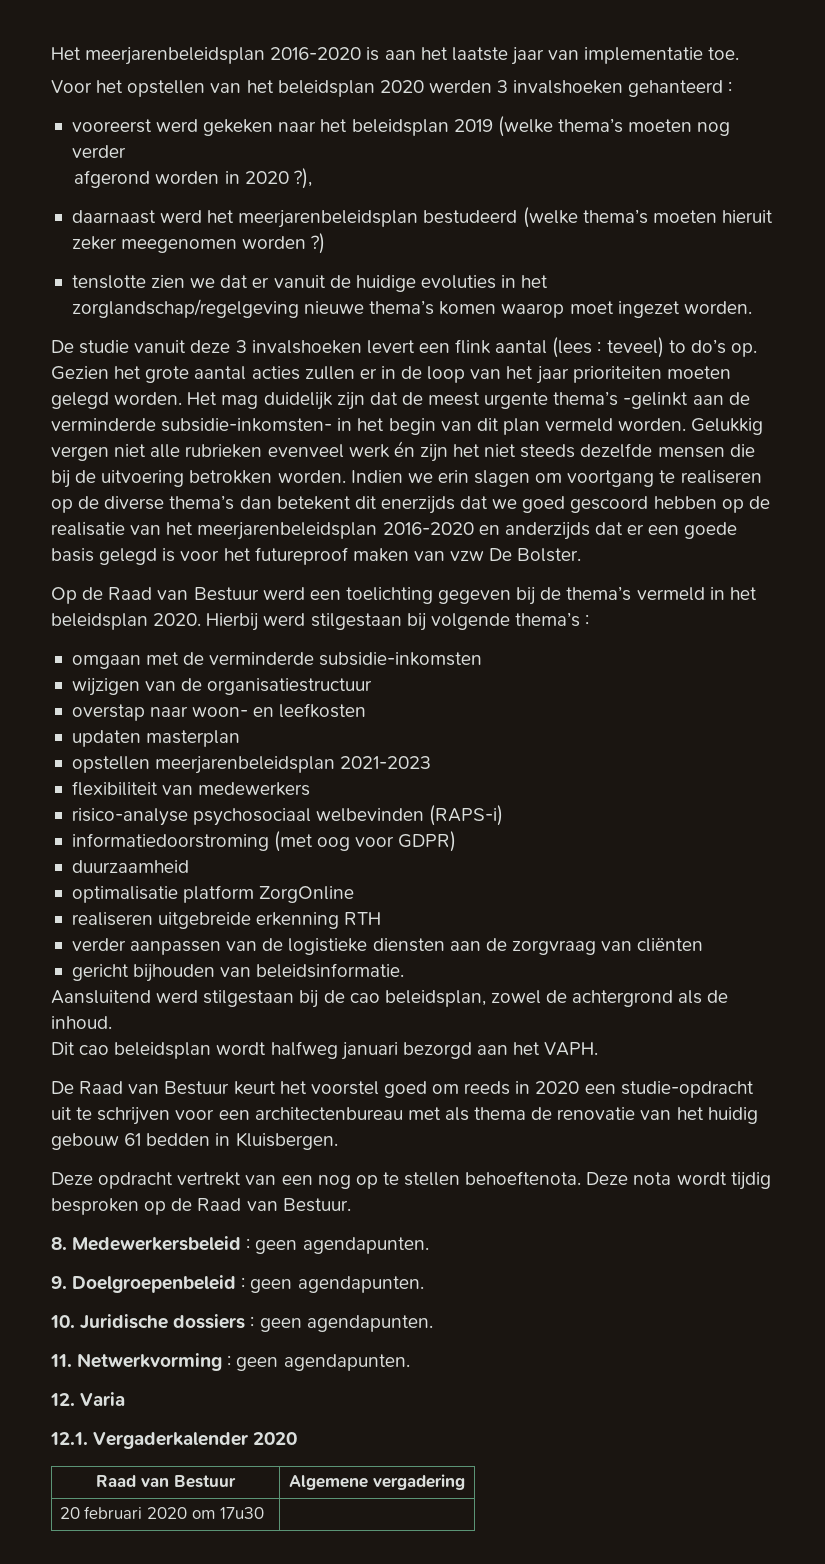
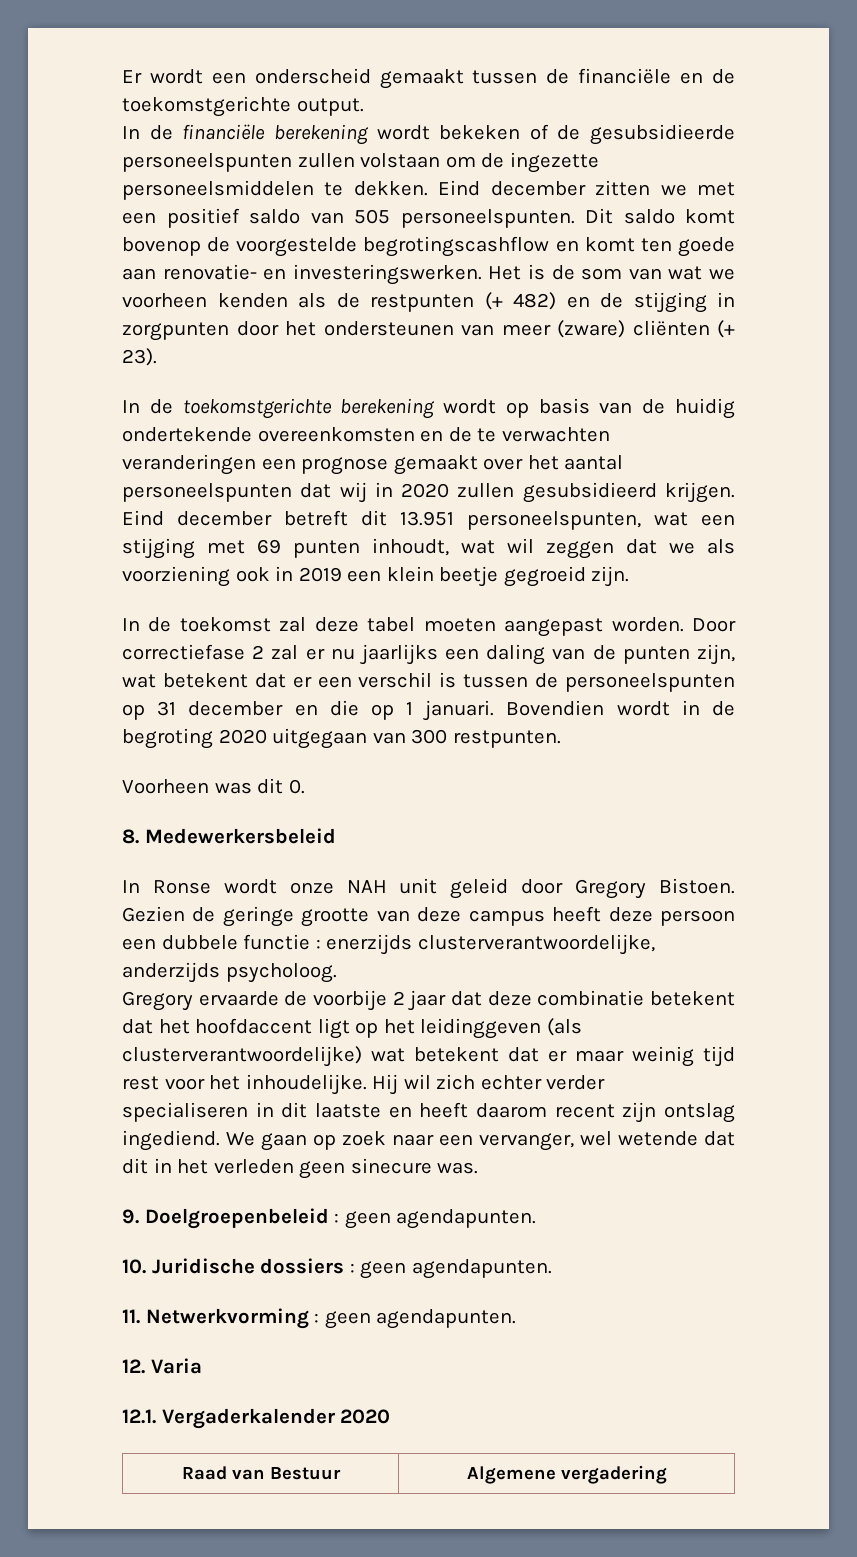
[51,47,740,65] [51,80,733,97] [71,116,731,137] [71,145,126,158] [74,168,312,189] [71,207,773,228] [71,233,326,254] [71,275,549,292] [71,299,752,318] [51,337,757,358] [51,366,731,384] [51,391,750,410] [51,418,764,435] [51,441,755,462] [51,470,762,488] [51,495,770,514] [51,522,738,540] [51,547,582,565] [51,586,757,605] [51,612,590,631] [71,652,483,669] [71,678,373,696] [71,703,367,721] [71,730,241,747] [71,756,432,774] [71,781,311,796] [71,805,504,826] [71,831,457,852] [71,860,189,873] [71,885,355,903] [71,912,382,929] [71,938,704,955] [71,963,405,982] [51,990,729,1008] [51,1016,112,1029] [51,1041,599,1060] [51,1081,754,1098] [51,1107,758,1125] [51,1132,338,1150] [51,1171,771,1190] [51,1198,351,1215] [51,1236,429,1254] Het meerjarenbeleidsplan 2016-2020 is aan het laatste jaar van implementatie toe. // Voor het opstellen van het beleidsplan 2020 werden 3 invalshoeken gehanteerd : // vooreerst werd gekeken naar het beleidsplan 2019 (welke thema’s moeten nog verder // afgerond worden in 2020 ?), // daarnaast werd het meerjarenbeleidsplan bestudeerd (welke thema’s moeten hieruit zeker meegenomen worden ?) // tenslotte zien we dat er vanuit de huidige evoluties in het zorglandschap/regelgeving nieuwe thema’s komen waarop moet ingezet worden. // De studie vanuit deze 3 invalshoeken levert een flink aantal (lees : teveel) to do’s op. Gezien het grote aantal acties zullen er in de loop van het jaar prioriteiten moeten gelegd worden. Het mag duidelijk zijn dat de meest urgente thema’s -gelinkt aan de verminderde subsidie-inkomsten- in het begin van dit plan vermeld worden. Gelukkig vergen niet alle rubrieken evenveel werk én zijn het niet steeds dezelfde mensen die bij de uitvoering betrokken worden. Indien we erin slagen om voortgang te realiseren op de diverse thema’s dan betekent dit enerzijds dat we goed gescoord hebben op de realisatie van het meerjarenbeleidsplan 2016-2020 en anderzijds dat er een goede basis gelegd is voor het futureproof maken van vzw De Bolster. // Op de Raad van Bestuur werd een toelichting gegeven bij de thema’s vermeld in het beleidsplan 2020. Hierbij werd stilgestaan bij volgende thema’s : // omgaan met de verminderde subsidie-inkomsten // wijzigen van de organisatiestructuur // overstap naar woon- en leefkosten // updaten masterplan // opstellen meerjarenbeleidsplan 2021-2023 // flexibiliteit van medewerkers // risico-analyse psychosociaal welbevinden (RAPS-i) // informatiedoorstroming (met oog voor GDPR) // duurzaamheid // optimalisatie platform ZorgOnline // realiseren uitgebreide erkenning RTH // verder aanpassen van de logistieke diensten aan de zorgvraag van cliënten // gericht bijhouden van beleidsinformatie. // Aansluitend werd stilgestaan bij de cao beleidsplan, zowel de achtergrond als de inhoud. // Dit cao beleidsplan wordt halfweg januari bezorgd aan het VAPH. // De Raad van Bestuur keurt het voorstel goed om reeds in 2020 een studie-opdracht uit te schrijven voor een architectenbureau met als thema de renovatie van het huidig gebouw 61 bedden in Kluisbergen. // Deze opdracht vertrekt van een nog op te stellen behoeftenota. Deze nota wordt tijdig besproken op de Raad van Bestuur. // 8. Medewerkersbeleid : geen agendapunten. -> [122,68,736,89] [122,96,364,117] [122,124,735,145] [122,152,599,173] [122,180,735,200] [122,208,735,228] [122,236,735,257] [122,264,736,285] [122,292,735,313] [122,320,735,341] [122,348,157,366] [122,398,736,419] [122,427,610,442] [122,454,624,475] [122,482,735,503] [122,510,735,530] [122,538,735,559] [122,566,630,587] [122,617,737,637] [122,644,735,665] [122,672,736,692] [122,700,735,721] [122,728,561,749] [122,778,305,794] [122,828,336,844] [122,878,736,899] [122,906,736,927] [122,934,655,955] [122,962,337,983] [122,990,736,1011] [122,1018,582,1039] [122,1046,735,1067] [122,1074,606,1095] [122,1102,736,1123] [122,1130,735,1151] [122,1158,479,1179] Er wordt een onderscheid gemaakt tussen de financiële en de toekomstgerichte output. // In de financiële berekening wordt bekeken of de gesubsidieerde personeelspunten zullen volstaan om de ingezette personeelsmiddelen te dekken. Eind december zitten we met een positief saldo van 505 personeelspunten. Dit saldo komt bovenop de voorgestelde begrotingscashflow en komt ten goede aan renovatie- en investeringswerken. Het is de som van wat we voorheen kenden als de restpunten (+ 482) en de stijging in zorgpunten door het ondersteunen van meer (zware) cliënten (+ 23). // In de toekomstgerichte berekening wordt op basis van de huidig ondertekende overeenkomsten en de te verwachten veranderingen een prognose gemaakt over het aantal personeelspunten dat wij in 2020 zullen gesubsidieerd krijgen. Eind december betreft dit 13.951 personeelspunten, wat een stijging met 69 punten inhoudt, wat wil zeggen dat we als voorziening ook in 2019 een klein beetje gegroeid zijn. // In de toekomst zal deze tabel moeten aangepast worden. Door correctiefase 2 zal er nu jaarlijks een daling van de punten zijn, wat betekent dat er een verschil is tussen de personeelspunten op 31 december en die op 1 januari. Bovendien wordt in de begroting 2020 uitgegaan van 300 restpunten. // Voorheen was dit 0. // 8. Medewerkersbeleid // In Ronse wordt onze NAH unit geleid door Gregory Bistoen. Gezien de geringe grootte van deze campus heeft deze persoon een dubbele functie : enerzijds clusterverantwoordelijke, anderzijds psycholoog. // Gregory ervaarde de voorbije 2 jaar dat deze combinatie betekent dat het hoofdaccent ligt op het leidinggeven (als clusterverantwoordelijke) wat betekent dat er maar weinig tijd rest voor het inhoudelijke. Hij wil zich echter verder specialiseren in dit laatste en heeft daarom recent zijn ontslag ingediend. We gaan op zoek naar een vervanger, wel wetende dat dit in het verleden geen sinecure was.
[59,1506,265,1519] // 20 februari 2020 om 17u30 | -> (667, 1474) none

